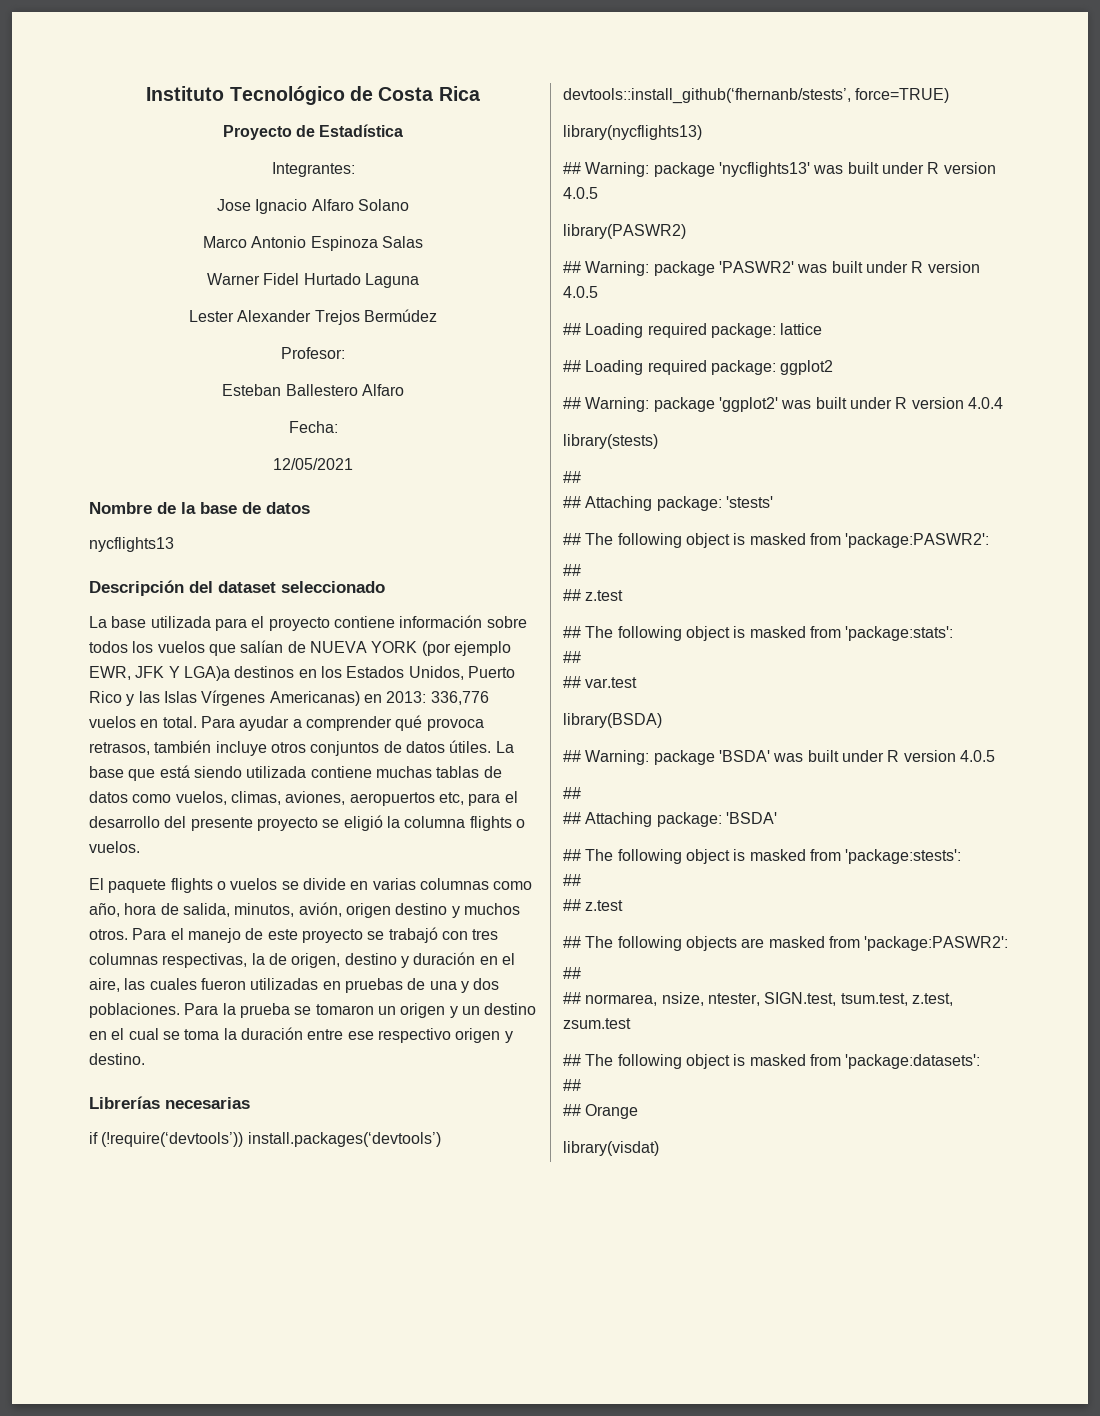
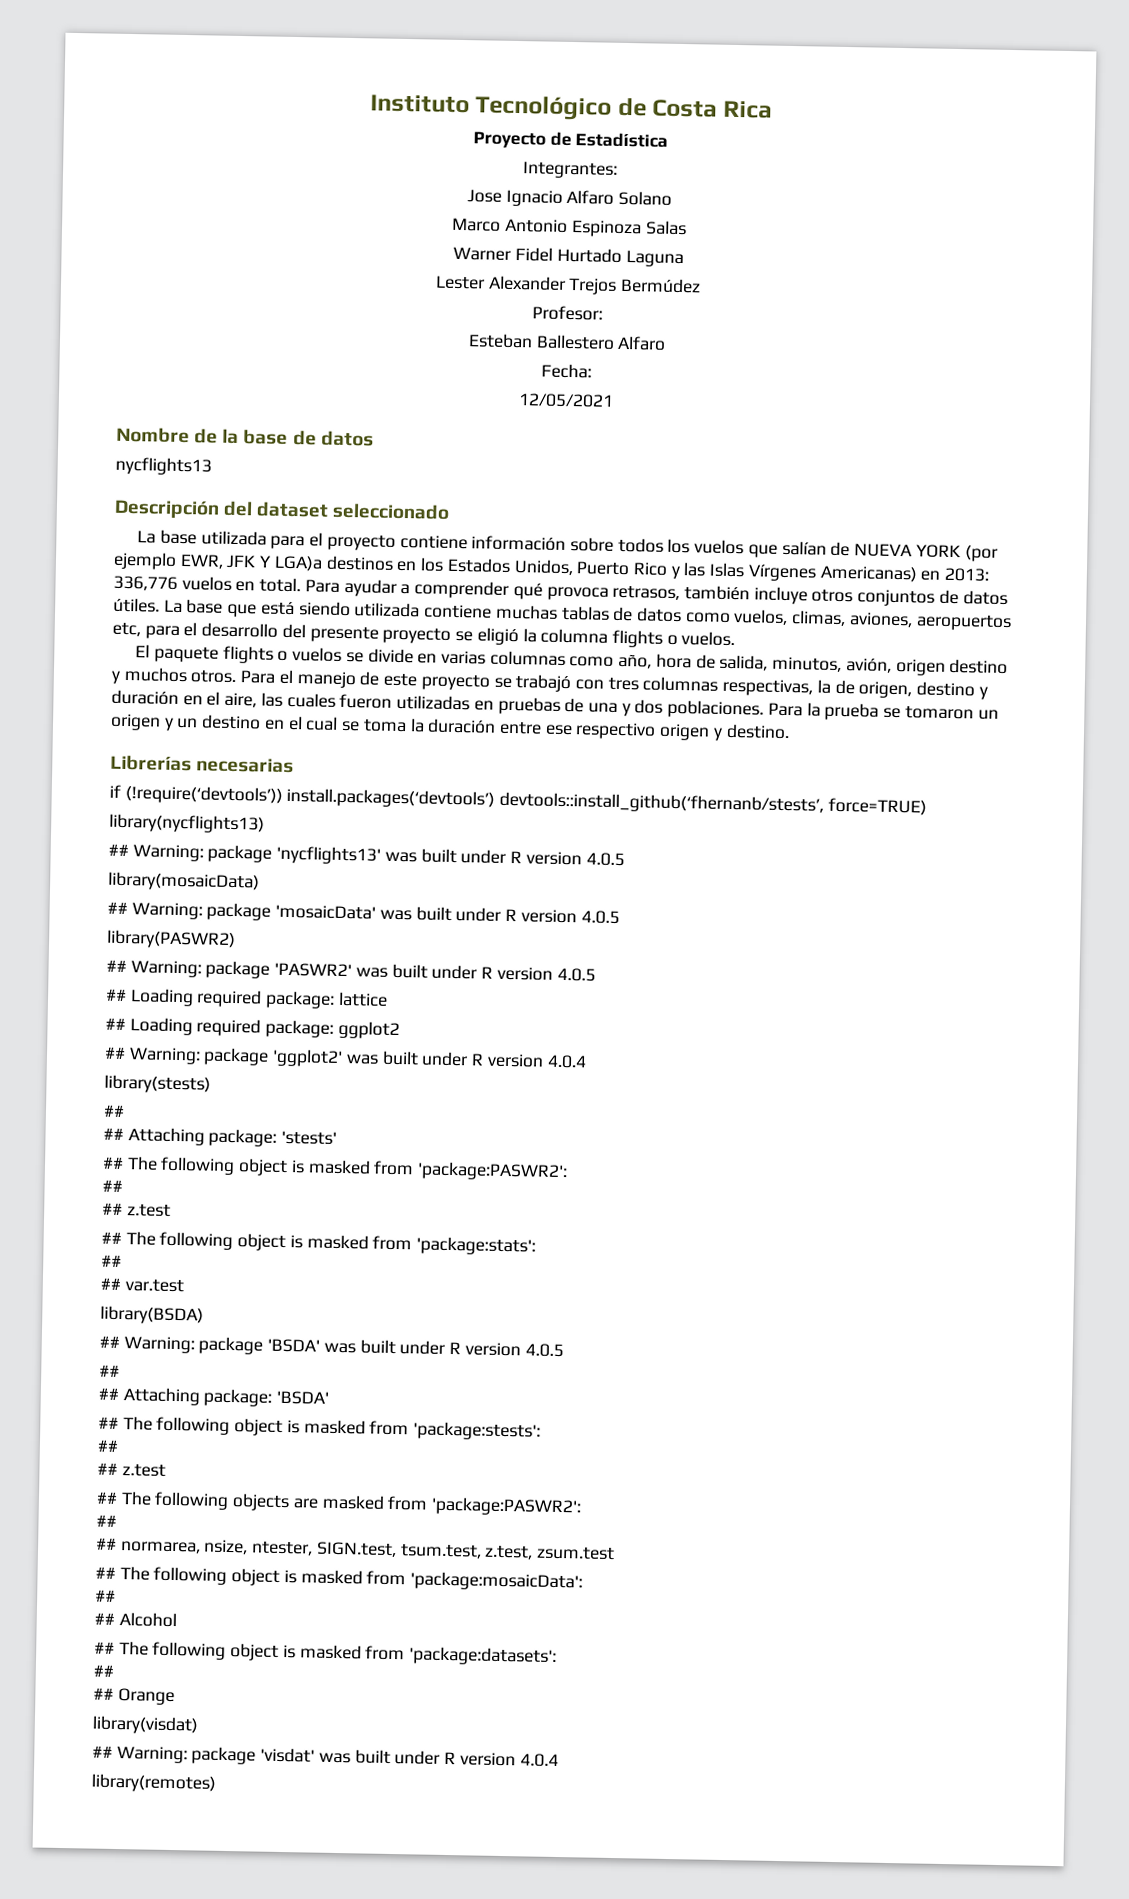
(598, 193) none -> [108,871,260,892] [107,901,620,924] // library(mosaicData) // ## Warning: package 'mosaicData' was built under R version 4.0.5
(631, 1023) none -> [95,1566,584,1592] [95,1589,116,1602] [94,1612,177,1628] // ## The following object is masked from 'package:mosaicData': // ## // ## Alcohol
(659, 1148) none -> [92,1745,559,1768] [91,1773,216,1793] // ## Warning: package 'visdat' was built under R version 4.0.4 // library(remotes)

